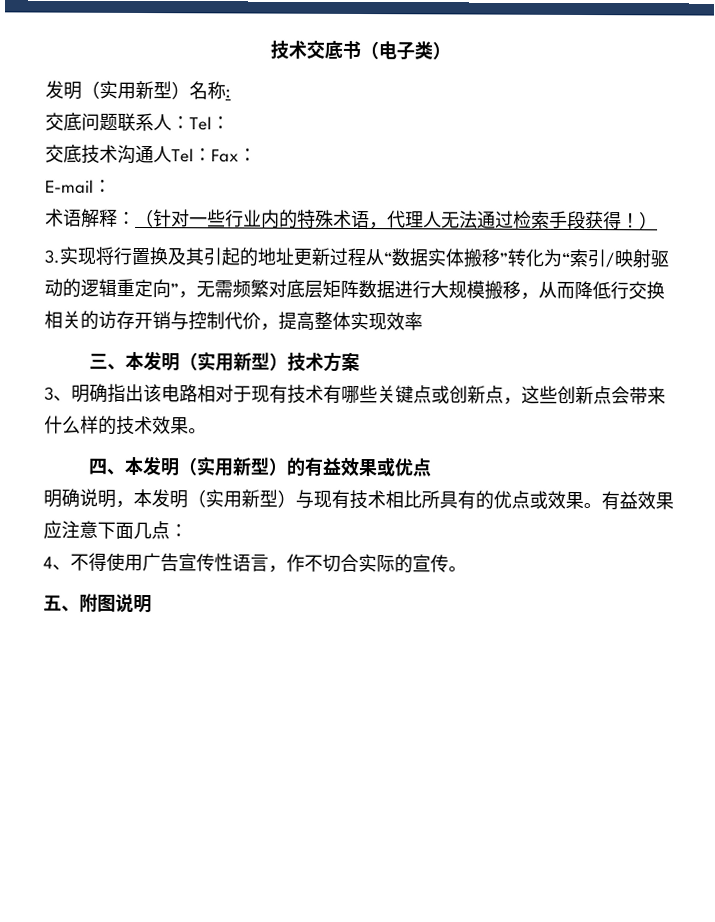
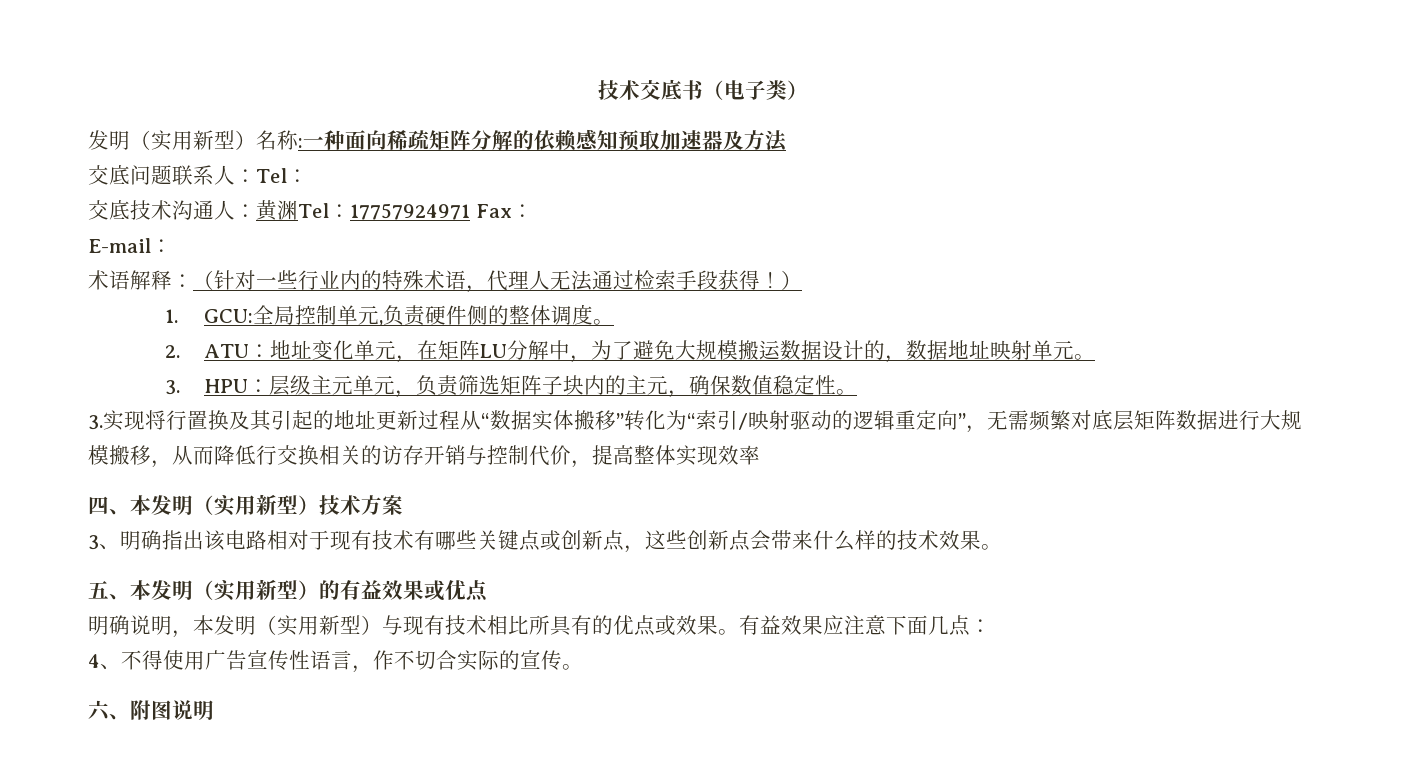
(231, 94) none -> [303,129,788,152] 一种面向稀疏矩阵分解的依赖感知预取加速器及方法
[171,148,212,163] Tel： -> [235,200,470,221] ：黄渊Tel：17757924971
(658, 220) none -> [165,304,614,326] [165,340,1095,363] [165,375,857,398] // 1. GCU:全局控制单元,负责硬件侧的整体调度。 // 2. ATU：地址变化单元，在矩阵LU分解中，为了避免大规模搬运数据设计的，数据地址映射单元。 // 3. HPU：层级主元单元，负责筛选矩阵子块内的主元，确保数值稳定性。
[88,353,108,369] 三 -> [88,496,109,515] 四
[87,457,108,475] 四 -> [88,581,109,599] 五
[43,594,62,611] 五 -> [88,700,110,721] 六

